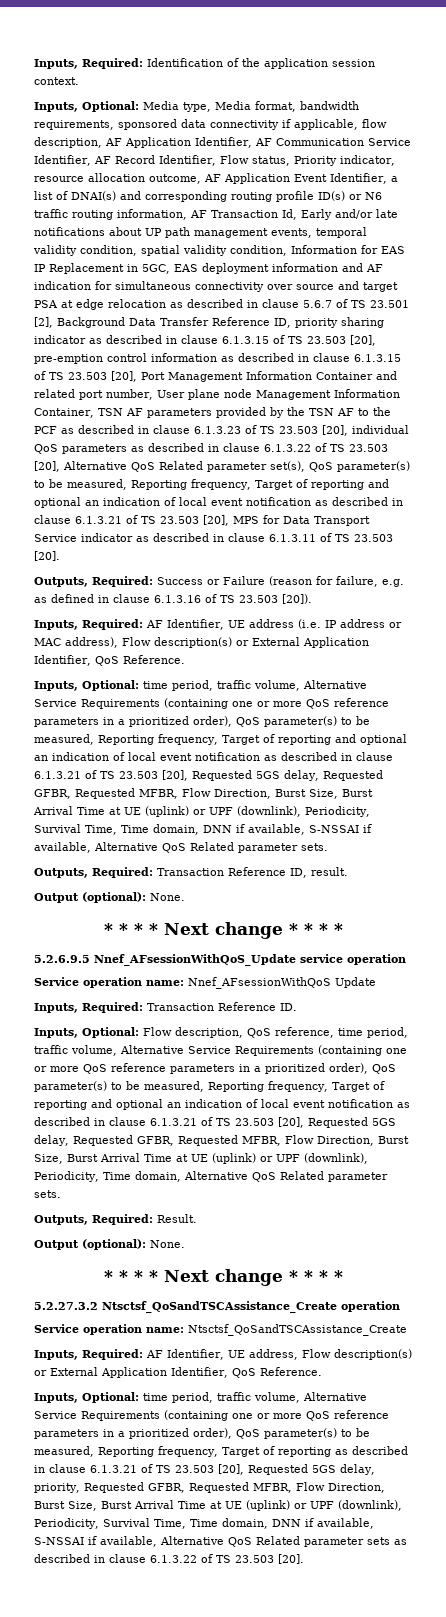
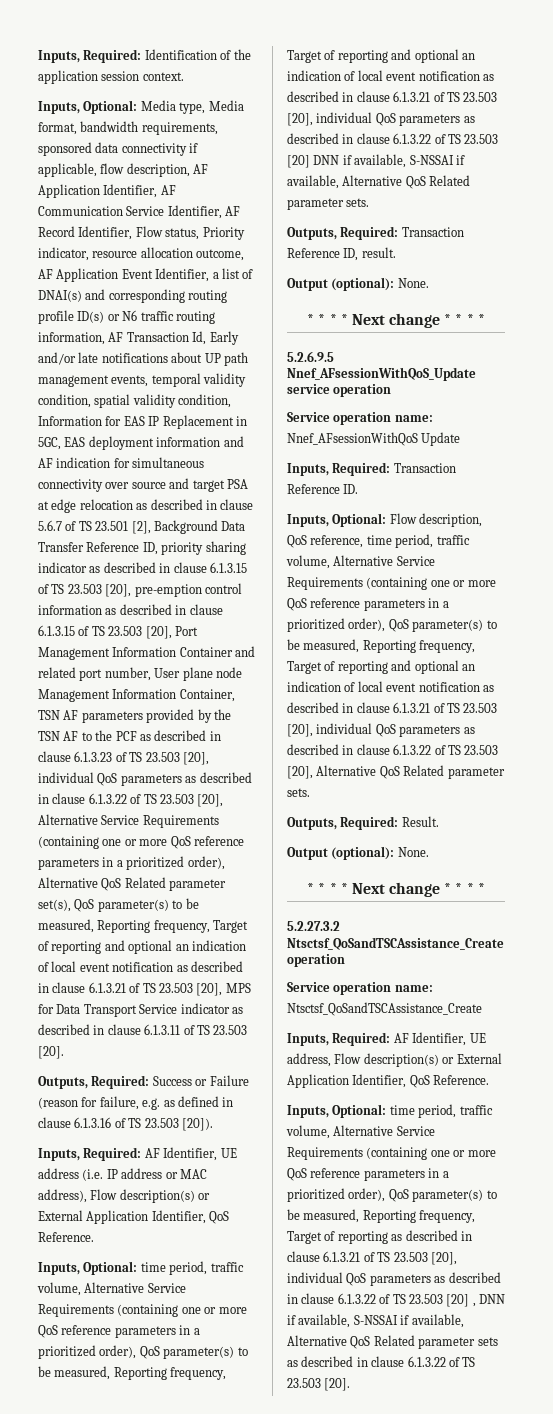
(127, 465) none -> [101,815,219,828] [38,836,244,849] [38,856,225,870] [38,877,98,888] Service Requirements (containing one or more QoS reference parameters in a prioritized order), Alternative
[192,770,383,781] [34,788,373,799] [33,806,370,817] [34,824,199,835] Requested 5GS delay, Requested GFBR, Requested MFBR, Flow Direction, Burst Size, Burst Arrival Time at UE (uplink) or UPF (downlink), Periodicity, Survival Time, Time domain, -> [316,112,475,126] [287,133,499,144] [287,155,310,168] individual QoS parameters as described in clause 6.1.3.22 of TS 23.503 [20]
[308,1117,396,1128] [34,1135,409,1146] [34,1153,368,1164] [34,1171,181,1182] Requested 5GS delay, Requested GFBR, Requested MFBR, Flow Direction, Burst Size, Burst Arrival Time at UE (uplink) or UPF (downlink), Periodicity, Time domain, -> [316,723,475,737] [287,744,499,755] [287,766,313,779] individual QoS parameters as described in clause 6.1.3.22 of TS 23.503 [20],
[248,1464,375,1475] [34,1482,385,1493] [34,1500,402,1511] [34,1518,268,1529] Requested 5GS delay, priority, Requested GFBR, Requested MFBR, Flow Direction, Burst Size, Burst Arrival Time at UE (uplink) or UPF (downlink), Periodicity, Survival Time, Time domain, -> [287,1272,501,1286] [287,1293,476,1307] individual QoS parameters as described in clause 6.1.3.22 of TS 23.503 [20] ,

